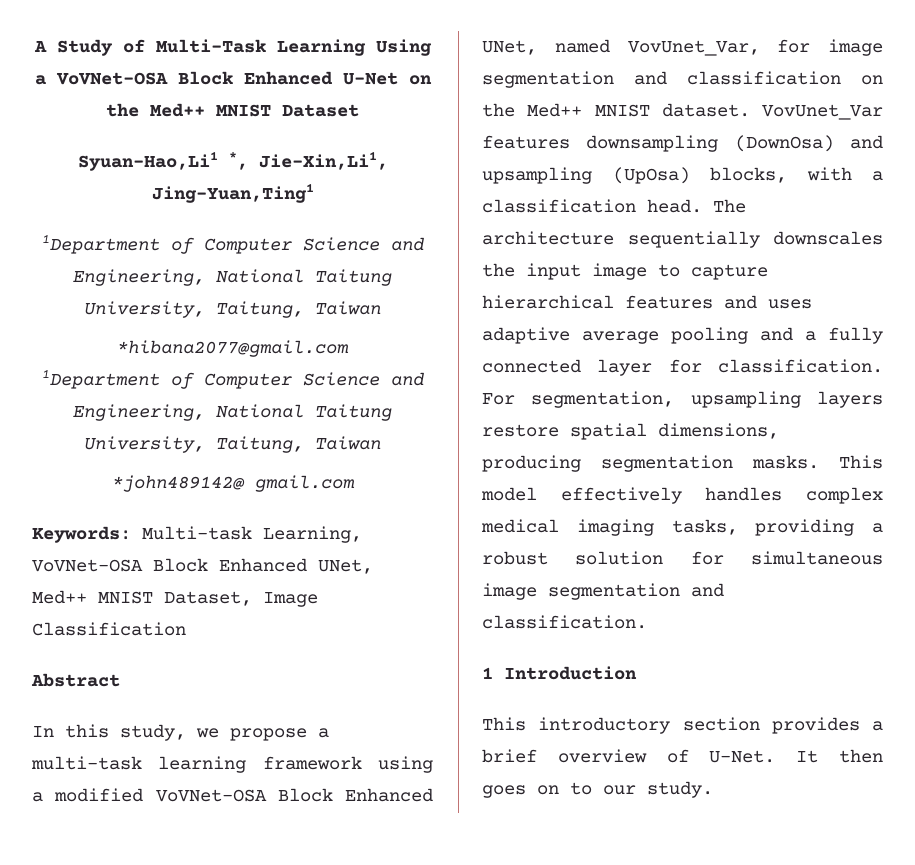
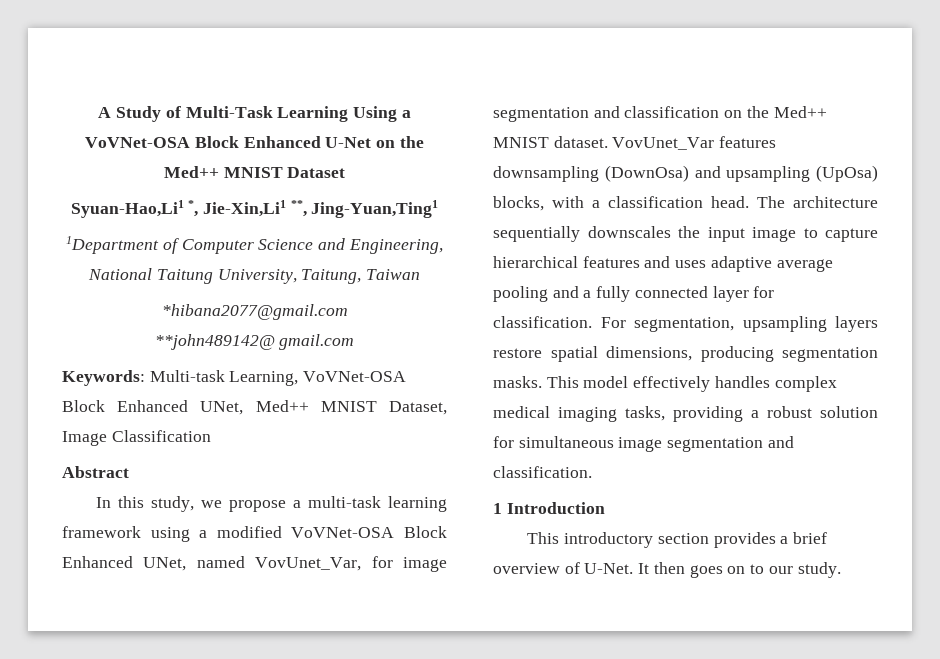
[258,151,388,170] Jie-Xin,Li1, -> [203,200,307,217] Jie-Xin,Li1 **,
[41,369,424,389] [73,404,392,421] [84,436,381,453] [111,475,245,492] 1Department of Computer Science and Engineering, National Taitung University, Taitung, Taiwan // *john489142@ -> [154,334,275,350] **john489142@

